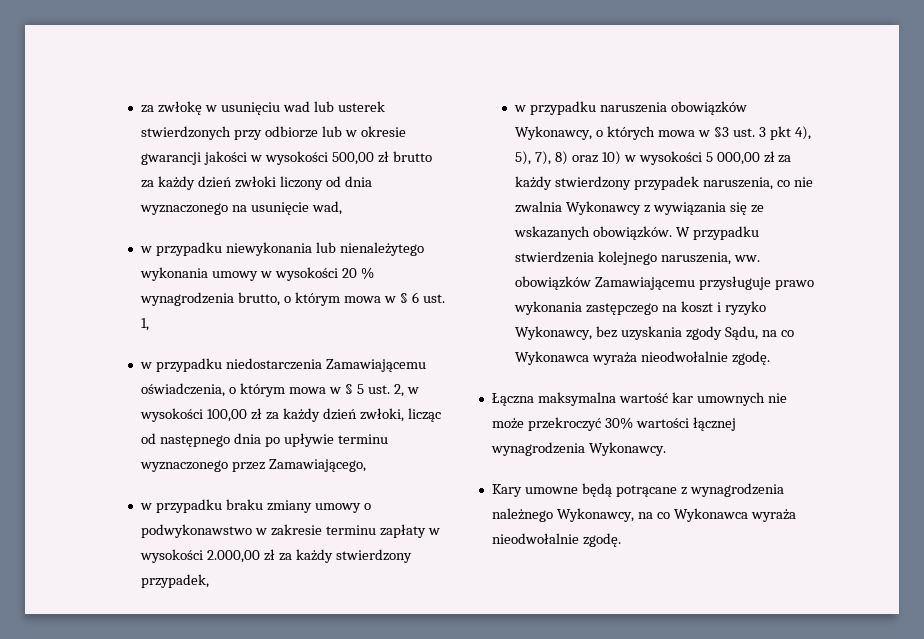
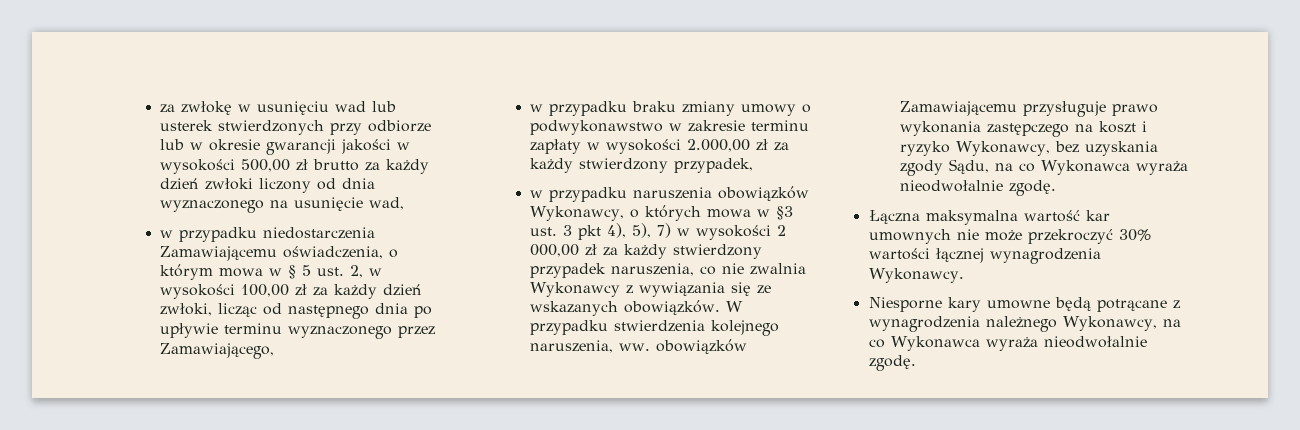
[140,242,424,256] [140,267,374,281] [140,292,445,306] [141,318,150,331] // w przypadku niewykonania lub nienależytego wykonania umowy w wysokości 20 % wynagrodzenia brutto, o którym mowa w § 6 ust. 1, -> (405, 203) none
[535,151,713,165] 7), 8) oraz 10) w wysokości 5 -> [657,223,787,240] 7) w wysokości 2
[491,484,522,497] Kary -> [868,297,981,312] Niesporne kary

